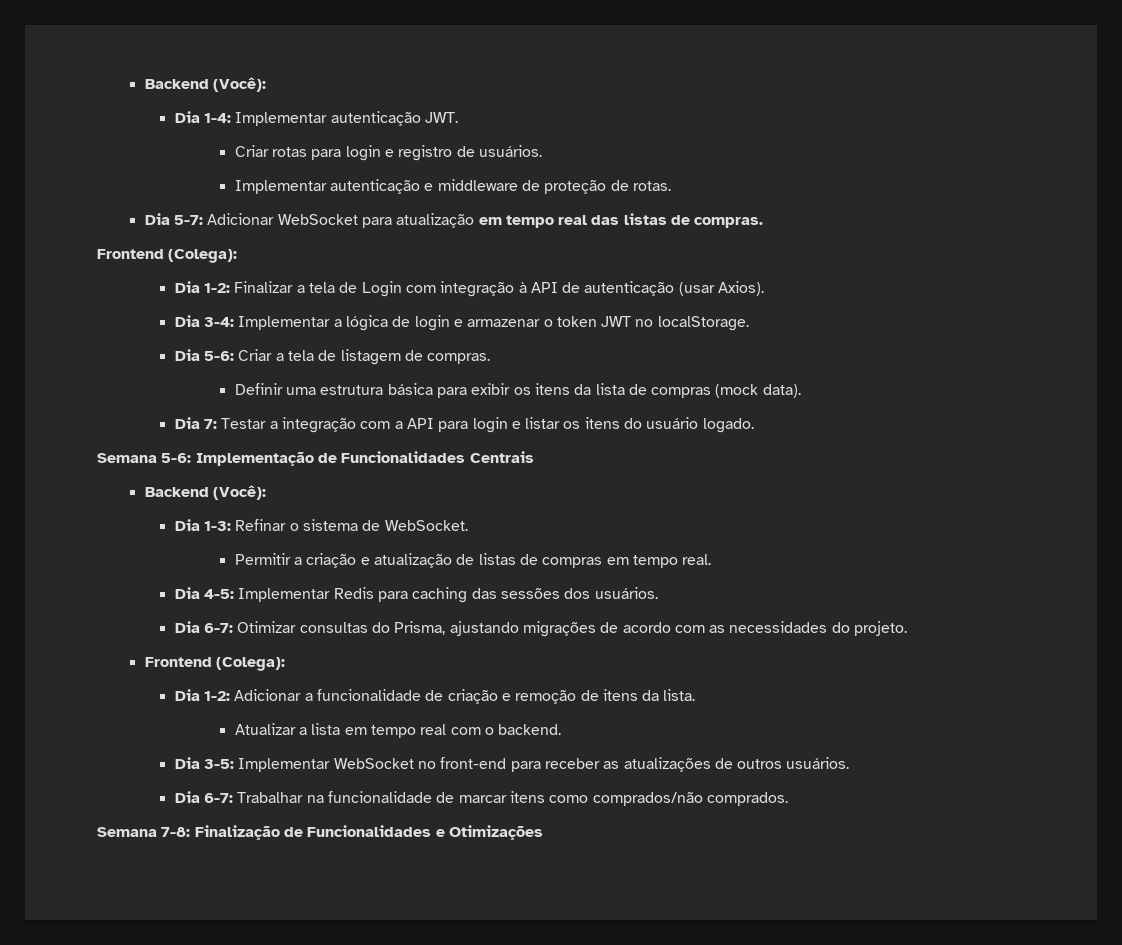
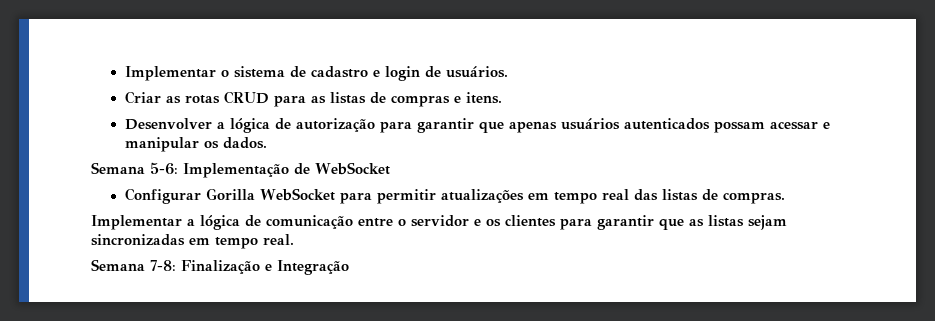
[144,77,266,92] [174,111,458,126] [234,145,542,161] [234,179,671,194] [144,213,475,228] Backend (Você): // Dia 1-4: Implementar autenticação JWT. // Criar rotas para login e registro de usuários. // Implementar autenticação e middleware de proteção de rotas. // Dia 5-7: Adicionar WebSocket para atualização -> [124,66,508,81] [124,91,502,107] [124,118,830,133] [124,137,267,152] [91,162,390,178] [124,188,524,204] Implementar o sistema de cadastro e login de usuários. // Criar as rotas CRUD para as listas de compras e itens. // Desenvolver a lógica de autorização para garantir que apenas usuários autenticados possam acessar e manipular os dados. // Semana 5-6: Implementação de WebSocket // Configurar Gorilla WebSocket para permitir atualizações
[97,249,238,263] [174,281,765,297] [174,315,749,331] [174,349,491,365] [234,383,801,398] [174,417,754,433] [97,451,534,466] [144,485,266,500] [174,519,468,531] [234,553,712,568] [174,587,658,603] [174,621,908,637] [144,657,285,671] [174,689,696,704] [234,723,562,738] [174,757,850,772] [174,791,788,806] Frontend (Colega): // Dia 1-2: Finalizar a tela de Login com integração à API de autenticação (usar Axios). // Dia 3-4: Implementar a lógica de login e armazenar o token JWT no localStorage. // Dia 5-6: Criar a tela de listagem de compras. // Definir uma estrutura básica para exibir os itens da lista de compras (mock data). // Dia 7: Testar a integração com a API para login e listar os itens do usuário logado. // Semana 5-6: Implementação de Funcionalidades Centrais // Backend (Você): // Dia 1-3: Refinar o sistema de WebSocket. // Permitir a criação e atualização de listas de compras em tempo real. // Dia 4-5: Implementar Redis para caching das sessões dos usuários. // Dia 6-7: Otimizar consultas do Prisma, ajustando migrações de acordo com as necessidades do projeto. // Frontend (Colega): // Dia 1-2: Adicionar a funcionalidade de criação e remoção de itens da lista. // Atualizar a lista em tempo real com o backend. // Dia 3-5: Implementar WebSocket no front-end para receber as atualizações de outros usuários. // Dia 6-7: Trabalhar na funcionalidade de marcar itens como comprados/não comprados. -> [91,215,787,230] [91,234,294,249] Implementar a lógica de comunicação entre o servidor e os clientes para garantir que as listas sejam sincronizadas em tempo real.
[283,825,543,840] de Funcionalidades e Otimizações -> [265,260,349,275] e Integração

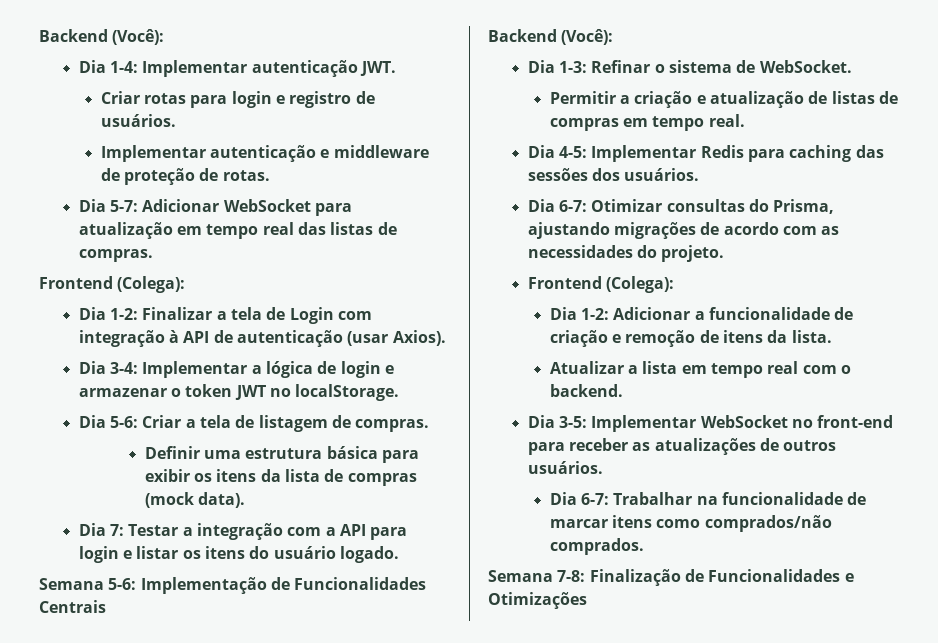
[124,66,508,81] [124,91,502,107] [124,118,830,133] [124,137,267,152] [91,162,390,178] [124,188,524,204] Implementar o sistema de cadastro e login de usuários. // Criar as rotas CRUD para as listas de compras e itens. // Desenvolver a lógica de autorização para garantir que apenas usuários autenticados possam acessar e manipular os dados. // Semana 5-6: Implementação de WebSocket // Configurar Gorilla WebSocket para permitir atualizações -> [39,29,165,45] [78,60,396,77] [100,91,375,108] [100,114,176,127] [100,145,429,162] [100,168,270,185] [78,199,352,216] [78,222,173,239] Backend (Você): // Dia 1-4: Implementar autenticação JWT. // Criar rotas para login e registro de usuários. // Implementar autenticação e middleware de proteção de rotas. // Dia 5-7: Adicionar WebSocket para atualização
[91,215,787,230] [91,234,294,249] Implementar a lógica de comunicação entre o servidor e os clientes para garantir que as listas sejam sincronizadas em tempo real. -> [39,276,186,293] [78,307,372,324] [78,330,446,347] [78,361,394,378] [78,384,400,401] [78,415,430,432] [144,446,419,463] [144,469,417,486] [144,492,245,508] [78,523,408,540] [78,546,399,563] [39,577,427,594] [39,600,106,613] [488,29,614,45] [527,60,852,73] [549,91,898,108] [549,114,745,131] [527,145,884,162] [527,168,700,181] [527,199,835,214] [527,222,840,239] [527,245,725,262] [527,276,674,293] [549,307,854,320] [549,330,832,347] [549,361,851,378] [549,384,623,397] [527,415,894,432] [527,438,837,455] [527,461,603,474] [549,492,867,505] [549,515,832,532] [549,538,644,555] Frontend (Colega): // Dia 1-2: Finalizar a tela de Login com integração à API de autenticação (usar Axios). // Dia 3-4: Implementar a lógica de login e armazenar o token JWT no localStorage. // Dia 5-6: Criar a tela de listagem de compras. // Definir uma estrutura básica para exibir os itens da lista de compras (mock data). // Dia 7: Testar a integração com a API para login e listar os itens do usuário logado. // Semana 5-6: Implementação de Funcionalidades Centrais // Backend (Você): // Dia 1-3: Refinar o sistema de WebSocket. // Permitir a criação e atualização de listas de compras em tempo real. // Dia 4-5: Implementar Redis para caching das sessões dos usuários. // Dia 6-7: Otimizar consultas do Prisma, ajustando migrações de acordo com as necessidades do projeto. // Frontend (Colega): // Dia 1-2: Adicionar a funcionalidade de criação e remoção de itens da lista. // Atualizar a lista em tempo real com o backend. // Dia 3-5: Implementar WebSocket no front-end para receber as atualizações de outros usuários. // Dia 6-7: Trabalhar na funcionalidade de marcar itens como comprados/não comprados.
[265,260,349,275] e Integração -> [684,569,854,582] [488,592,587,609] de Funcionalidades e Otimizações

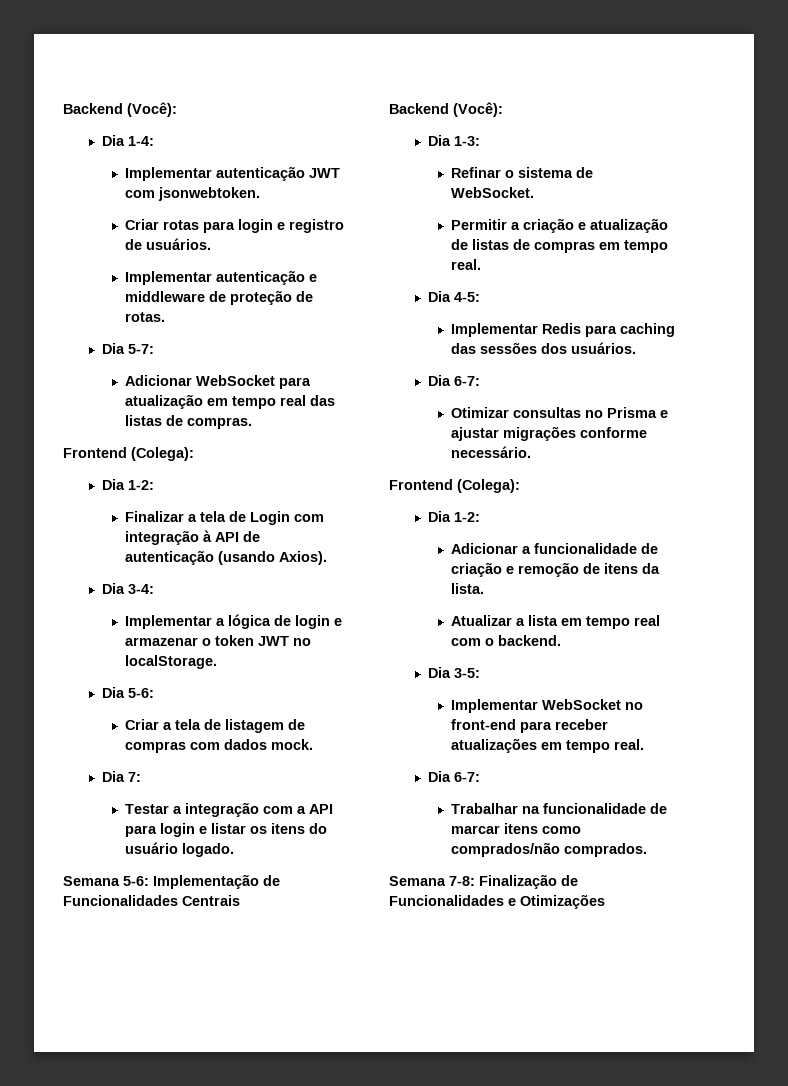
[142,60,396,77] Implementar autenticação JWT. -> [125,166,341,181] [125,187,261,201] // Implementar autenticação JWT com jsonwebtoken.
(138, 206) none -> (155, 349) //
(138, 314) none -> (155, 485) //
[347,331,389,346] (usar -> [218,551,276,565] (usando
(138, 368) none -> (155, 589) //
(138, 422) none -> (155, 693) //
[355,419,430,432] [144,446,419,463] [144,469,417,486] [144,492,245,508] compras. // Definir uma estrutura básica para exibir os itens da lista de compras (mock data). -> [125,739,314,753] compras com dados mock.
(124, 530) none -> (142, 777) //
(587, 67) none -> (481, 141) //
(587, 152) none -> (481, 297) //
(587, 206) none -> (481, 381) //
[748,199,835,214] [527,222,840,239] [527,245,725,262] [527,276,674,293] [549,307,609,320] do Prisma, ajustando migrações de acordo com as necessidades do projeto. // Frontend (Colega): // Dia 1-2: -> [585,407,669,418] [451,426,648,441] [451,446,532,458] [389,479,520,493] [428,511,481,522] no Prisma e ajustar migrações conforme necessário. // Frontend (Colega): // Dia 1-2: //
(587, 422) none -> (481, 673) //
[632,438,837,455] [527,461,603,474] [549,492,609,505] as atualizações de outros usuários. // Dia 6-7: -> [451,738,645,753] [428,771,481,782] atualizações em tempo real. // Dia 6-7: //

